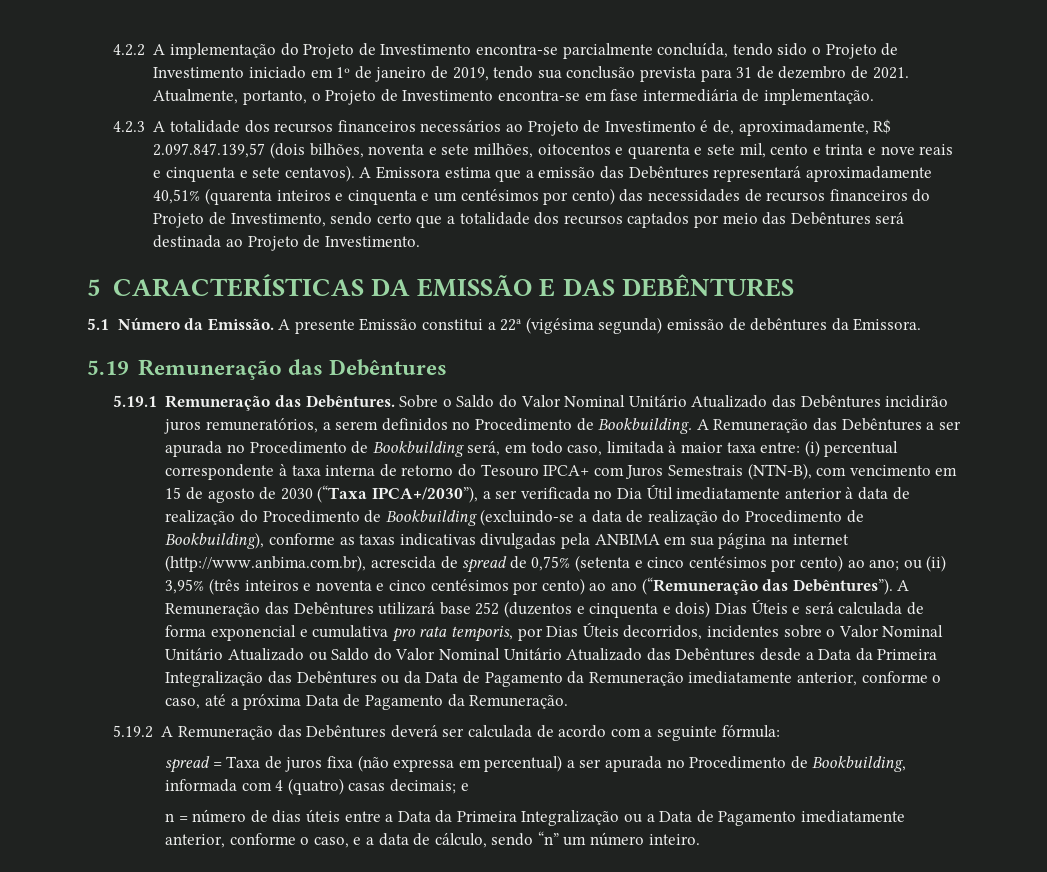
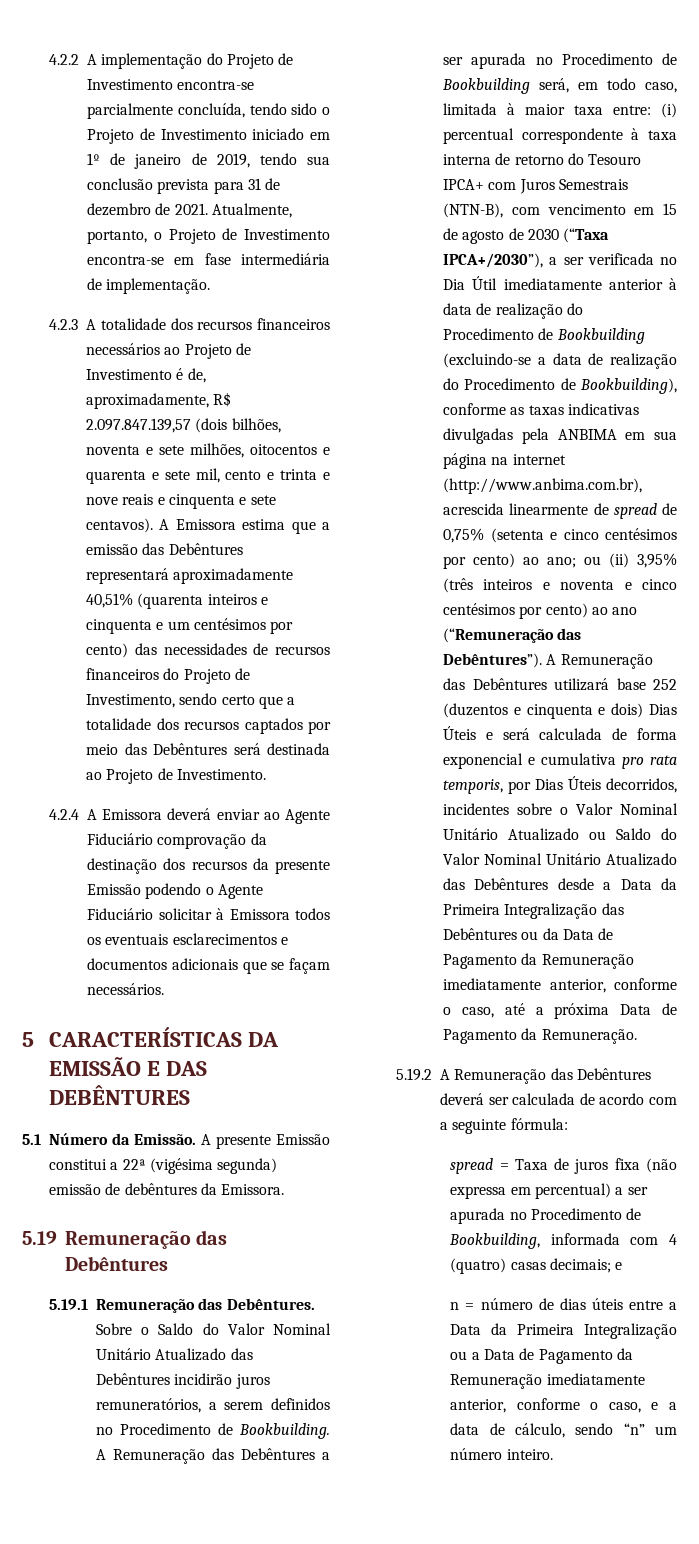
(420, 241) none -> [49,808,330,824] [87,833,267,849] [87,858,330,874] [87,883,264,899] [87,908,330,920] [87,933,289,945] [87,958,330,974] [87,983,165,995] // 4.2.4 A Emissora deverá enviar ao Agente Fiduciário comprovação da destinação dos recursos da presente Emissão podendo o Agente Fiduciário solicitar à Emissora todos os eventuais esclarecimentos e documentos adicionais que se façam necessários.
(437, 562) none -> [509,503,589,515] linearmente
(797, 818) none -> [616,1348,633,1360] [450,1374,543,1389] da Remuneração

